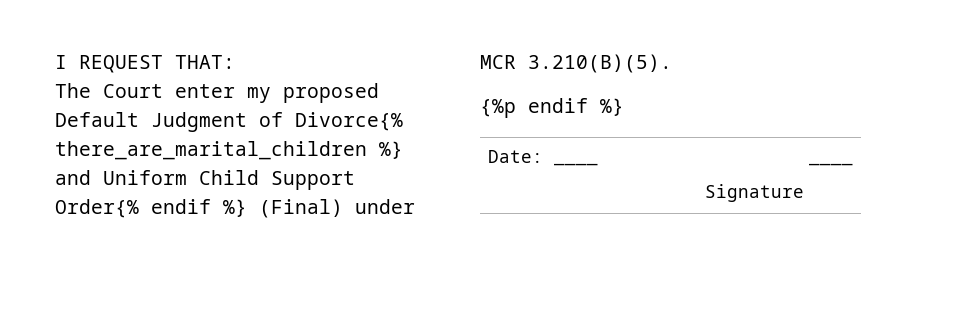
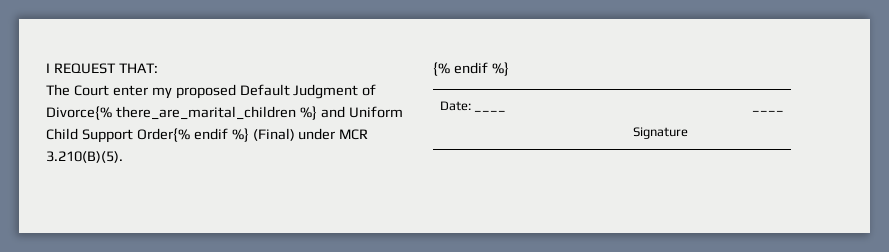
[480,99,516,118] {%p -> [433,62,450,76] {%

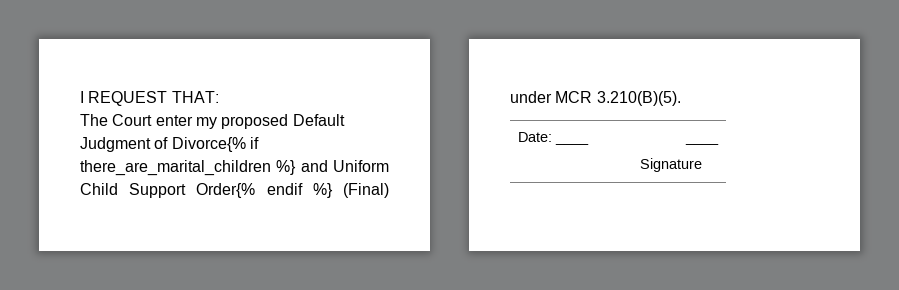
(112, 113) none -> [249,137,259,149] if
[433,62,509,76] // {% endif %} -> (681, 98) none

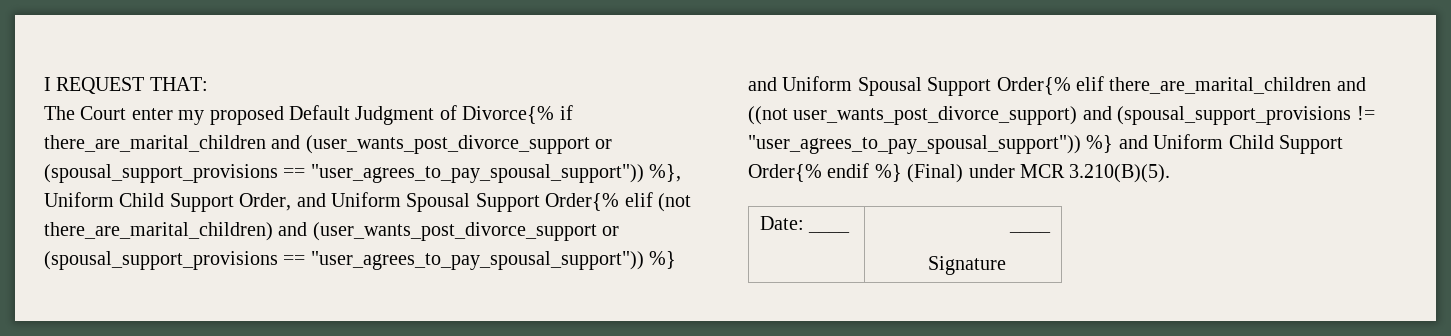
(271, 168) none -> [271,135,613,154] [44,164,682,183] [44,192,691,212] [44,222,620,241] [44,251,677,270] [748,76,1366,96] [748,106,1375,125] [748,135,1081,154] and (user_wants_post_divorce_support or (spousal_support_provisions == "user_agrees_to_pay_spousal_support")) %}, Uniform Child Support Order, and Uniform Spousal Support Order{% elif (not there_are_marital_children) and (user_wants_post_divorce_support or (spousal_support_provisions == "user_agrees_to_pay_spousal_support")) %} and Uniform Spousal Support Order{% elif there_are_marital_children and ((not user_wants_post_divorce_support) and (spousal_support_provisions != "user_agrees_to_pay_spousal_support"))

